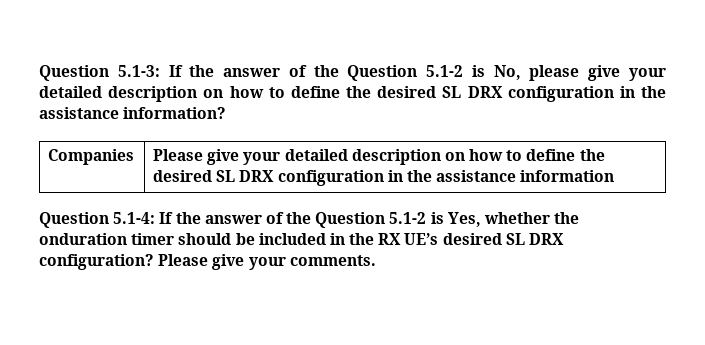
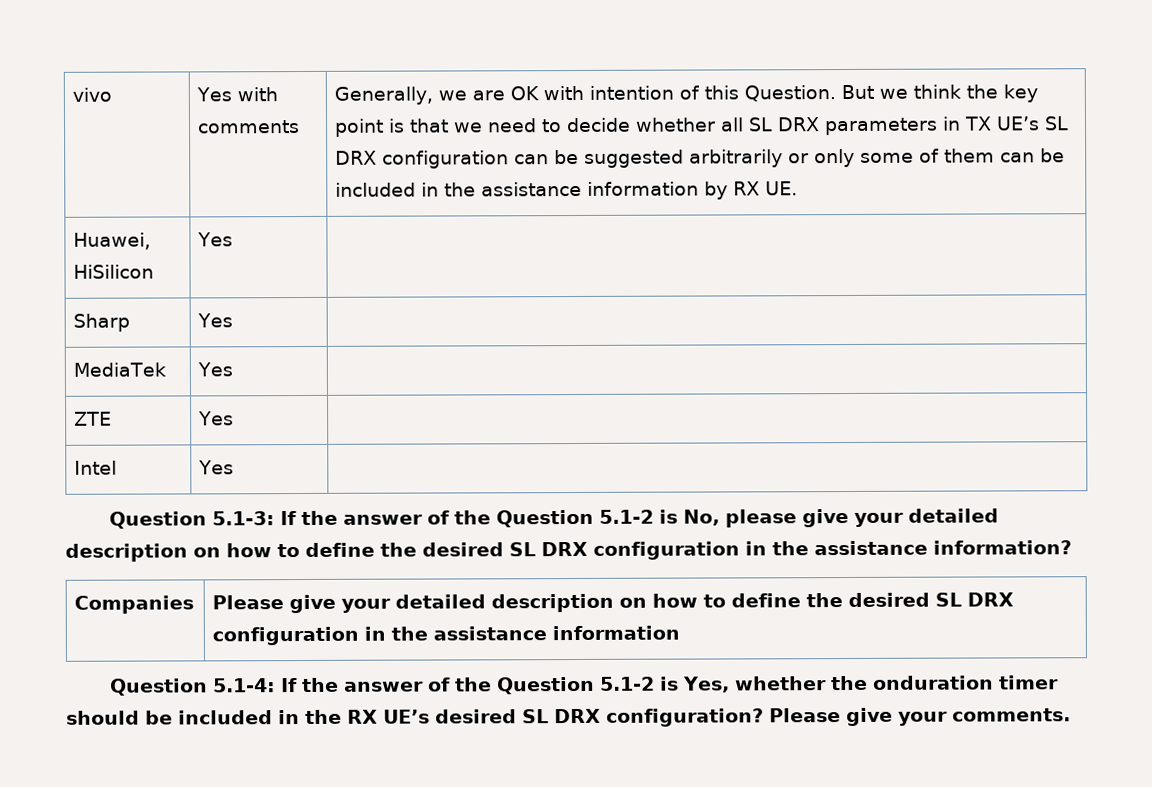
(39, 73) none -> [72,87,113,102] [196,87,279,102] [197,120,301,134] [334,84,1039,105] [334,116,1070,137] [335,148,1066,169] [335,181,799,200] [73,232,152,250] [73,264,155,279] [197,232,234,247] [73,313,131,332] [197,313,234,328] [73,362,167,377] [197,362,234,377] [74,411,113,426] [198,411,235,426] [74,460,118,475] [198,460,235,475] vivo | Yes with comments | Generally, we are OK with intention of this Question. But we think the key point is that we need to decide whether all SL DRX parameters in TX UE’s SL DRX configuration can be suggested arbitrarily or only some of them can be included in the assistance information by RX UE. // Huawei, HiSilicon | Yes | // Sharp | Yes | // MediaTek | Yes | // ZTE | Yes | // Intel | Yes | //

